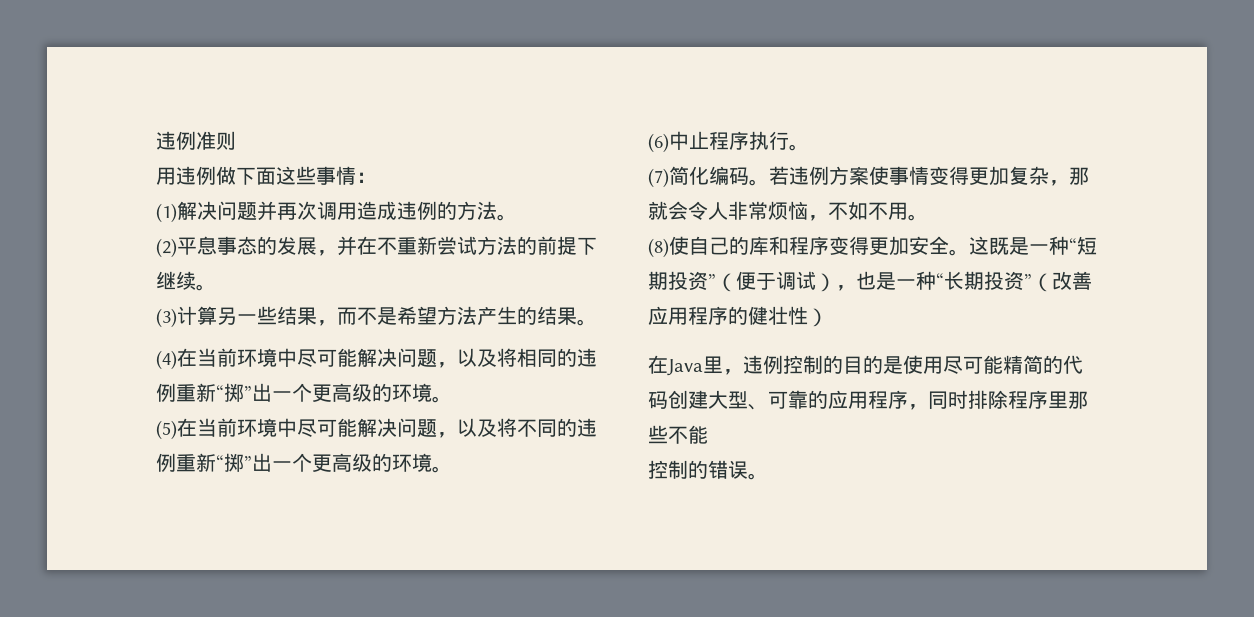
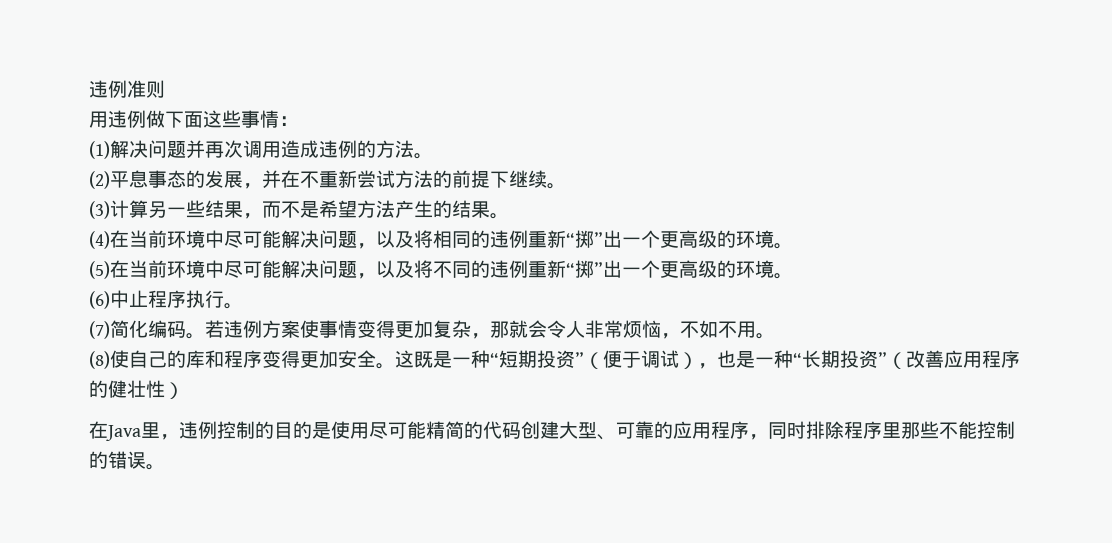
(708, 434) // -> (977, 430) none

